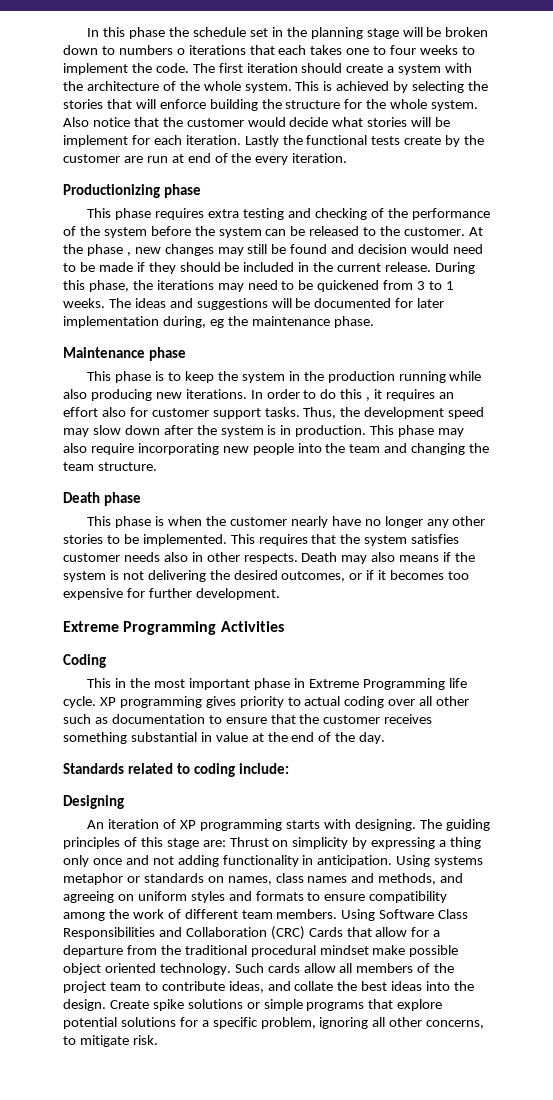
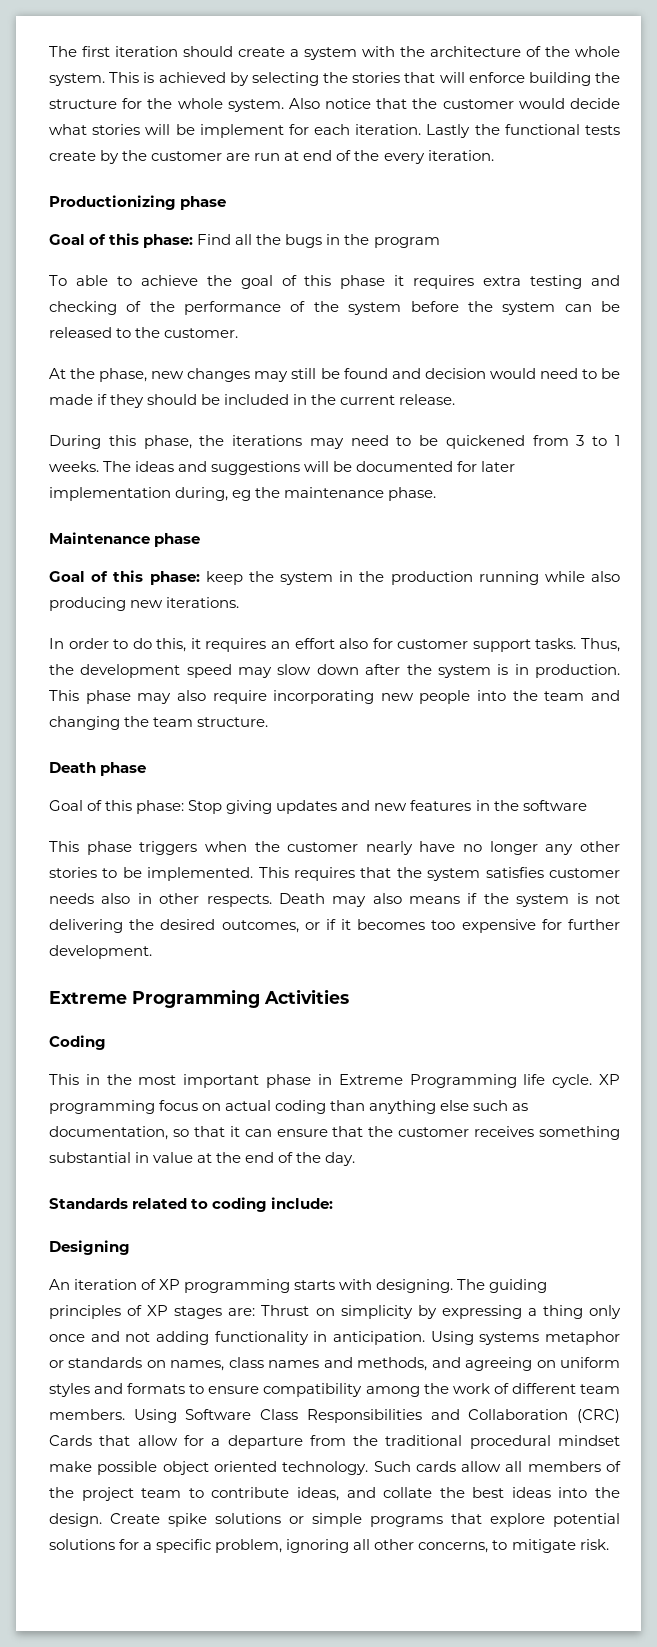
[87,27,489,39] [63,45,475,55] [63,63,189,75] In this phase the schedule set in the planning stage will be broken down to numbers o iterations that each takes one to four weeks to implement the code. -> (49, 51) none
[87,208,152,220] This phase -> [49,233,440,248] [49,275,405,289] Goal of this phase: Find all the bugs in the program // To able to achieve the goal of this phase it
(466, 231) none -> (239, 333) //
[86,244,131,256] phase , -> [99,368,148,382] phase,
(432, 267) none -> (456, 399) //
[87,371,182,383] This phase is to -> [49,570,200,585] Goal of this phase:
(247, 394) none -> (240, 602) //
[340,389,371,401] this , -> [156,638,187,652] this,
[87,516,165,528] // This phase is -> [49,800,587,814] [49,841,198,855] // Goal of this phase: Stop giving updates and new features in the software // This phase triggers
[205,696,470,708] [63,714,222,724] gives priority to actual coding over all other such as documentation to -> [159,1100,529,1114] [49,1126,272,1140] focus on actual coding than anything else such as documentation, so that it can
[140,837,199,849] this stage -> [147,1305,223,1319] XP stages

